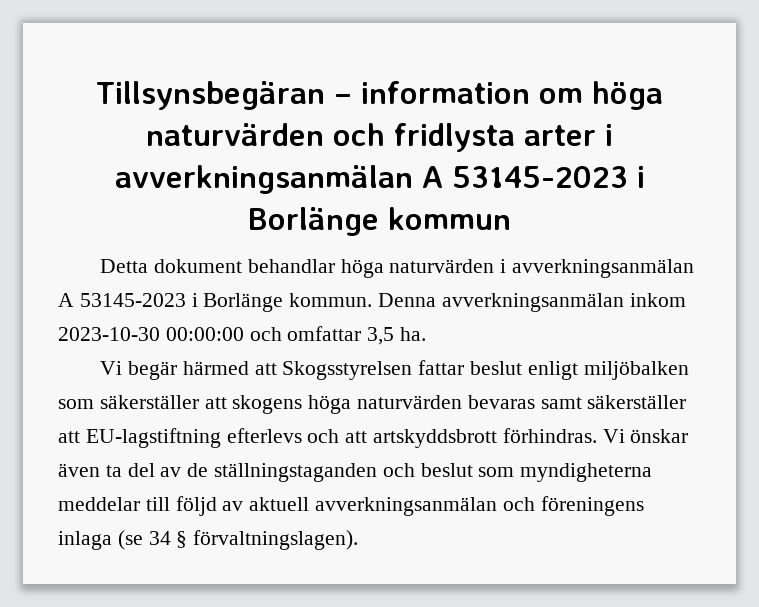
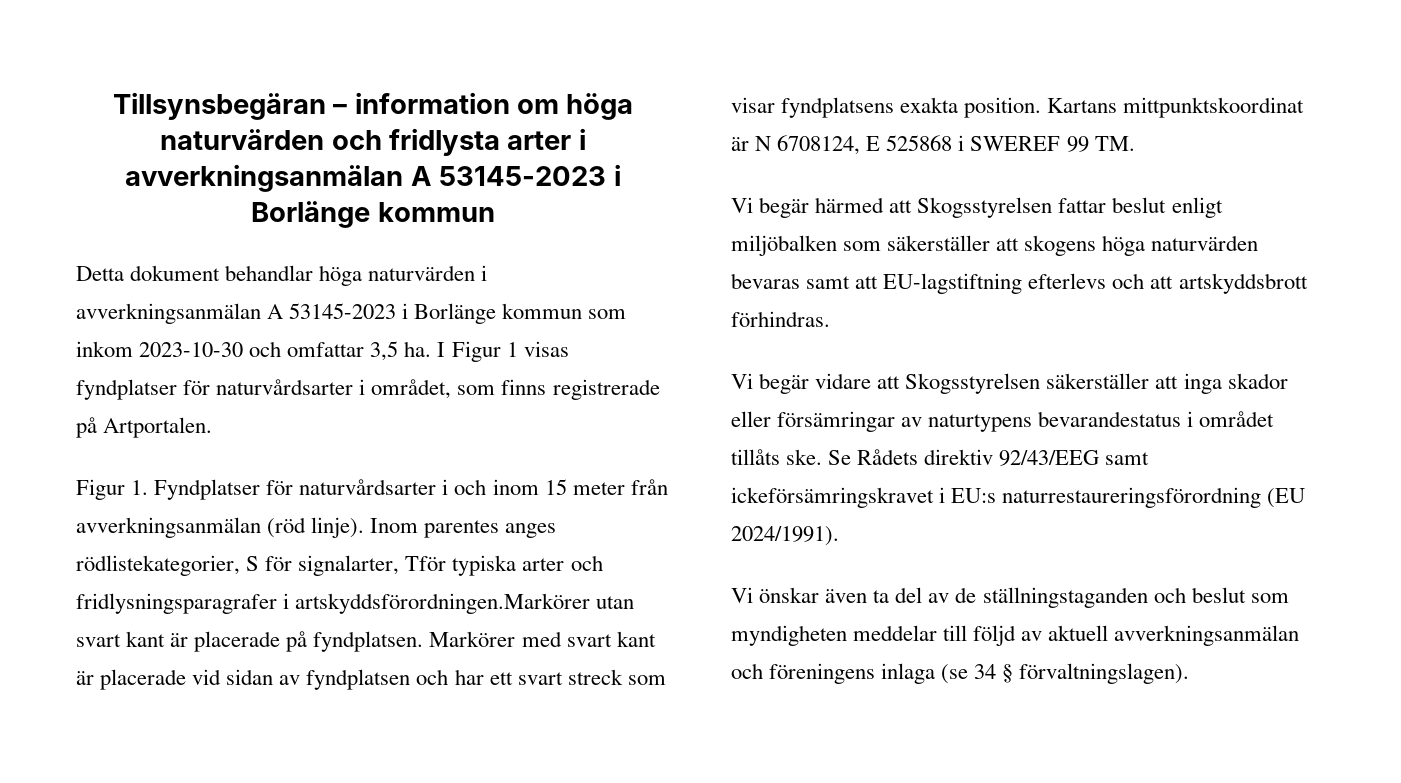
[289,293,624,312] kommun. Denna avverkningsanmälan -> [502,303,627,319] kommun som
[165,327,244,341] 00:00:00 -> (244, 349) none
(427, 334) none -> [437,341,569,362] [76,379,660,400] [76,417,213,438] [76,479,668,500] [76,517,557,538] [76,555,603,576] [76,593,635,614] [76,631,656,652] [76,669,666,690] [731,97,1305,118] [731,135,1135,155] I Figur 1 visas fyndplatser för naturvårdsarter i området, som finns registrerade på Artportalen. // Figur 1. Fyndplatser för naturvårdsarter i och inom 15 meter från avverkningsanmälan (röd linje). Inom parentes anges rödlistekategorier, S för signalarter, Tför typiska arter och fridlysningsparagrafer i artskyddsförordningen.Markörer utan svart kant är placerade på fyndplatsen. Markörer med svart kant är placerade vid sidan av fyndplatsen och har ett svart streck som visar fyndplatsens exakta position. Kartans mittpunktskoordinat är N 6708124, E 525868 i SWEREF 99 TM.
[587,395,687,409] säkerställer -> (851, 282) none
(597, 435) none -> [731,373,1288,394] [731,411,1275,432] [731,449,1150,466] [731,487,1306,508] [731,526,839,546] // Vi begär vidare att Skogsstyrelsen säkerställer att inga skador eller försämringar av naturtypens bevarandestatus i området tillåts ske. Se Rådets direktiv 92/43/EEG samt ickeförsämringskravet i EU:s naturrestaureringsförordning (EU 2024/1991). //
[520,463,653,482] myndigheterna -> [731,625,847,646] myndigheten

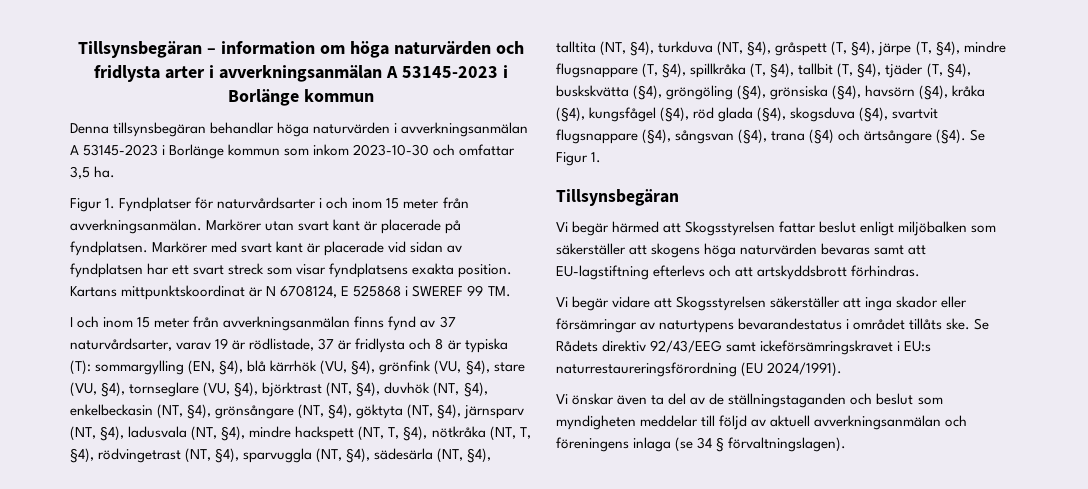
[76,265,221,281] Detta dokument -> [70,122,207,137] Denna tillsynsbegäran
[437,341,569,362] [76,379,660,400] [76,417,213,438] I Figur 1 visas fyndplatser för naturvårdsarter i området, som finns registrerade på Artportalen. -> (116, 172) none
[76,517,557,538] [76,555,603,576] [76,593,591,614] avverkningsanmälan (röd linje). Inom parentes anges rödlistekategorier, S för signalarter, Tför typiska arter och fridlysningsparagrafer i artskyddsförordningen.Markörer -> [70,219,263,234] avverkningsanmälan. Markörer
[416,669,449,685] och -> (143, 270) none
(1135, 143) none -> [70,316,456,331] [70,338,508,353] [70,360,525,375] [70,382,488,397] [70,404,525,419] [70,426,531,441] [70,448,492,463] [556,41,1006,56] [556,63,971,78] [556,85,986,100] [556,107,939,122] [556,129,986,144] [556,152,602,166] [556,189,679,206] // I och inom 15 meter från avverkningsanmälan finns fynd av 37 naturvårdsarter, varav 19 är rödlistade, 37 är fridlysta och 8 är typiska (T): sommargylling (EN, §4), blå kärrhök (VU, §4), grönfink (VU, §4), stare (VU, §4), tornseglare (VU, §4), björktrast (NT, §4), duvhök (NT, §4), enkelbeckasin (NT, §4), grönsångare (NT, §4), göktyta (NT, §4), järnsparv (NT, §4), ladusvala (NT, §4), mindre hackspett (NT, T, §4), nötkråka (NT, T, §4), rödvingetrast (NT, §4), sparvuggla (NT, §4), sädesärla (NT, §4), talltita (NT, §4), turkduva (NT, §4), gråspett (T, §4), järpe (T, §4), mindre flugsnappare (T, §4), spillkråka (T, §4), tallbit (T, §4), tjäder (T, §4), buskskvätta (§4), gröngöling (§4), grönsiska (§4), havsörn (§4), kråka (§4), kungsfågel (§4), röd glada (§4), skogsduva (§4), svartvit flugsnappare (§4), sångsvan (§4), trana (§4) och ärtsångare (§4). Se Figur 1. // Tillsynsbegäran

